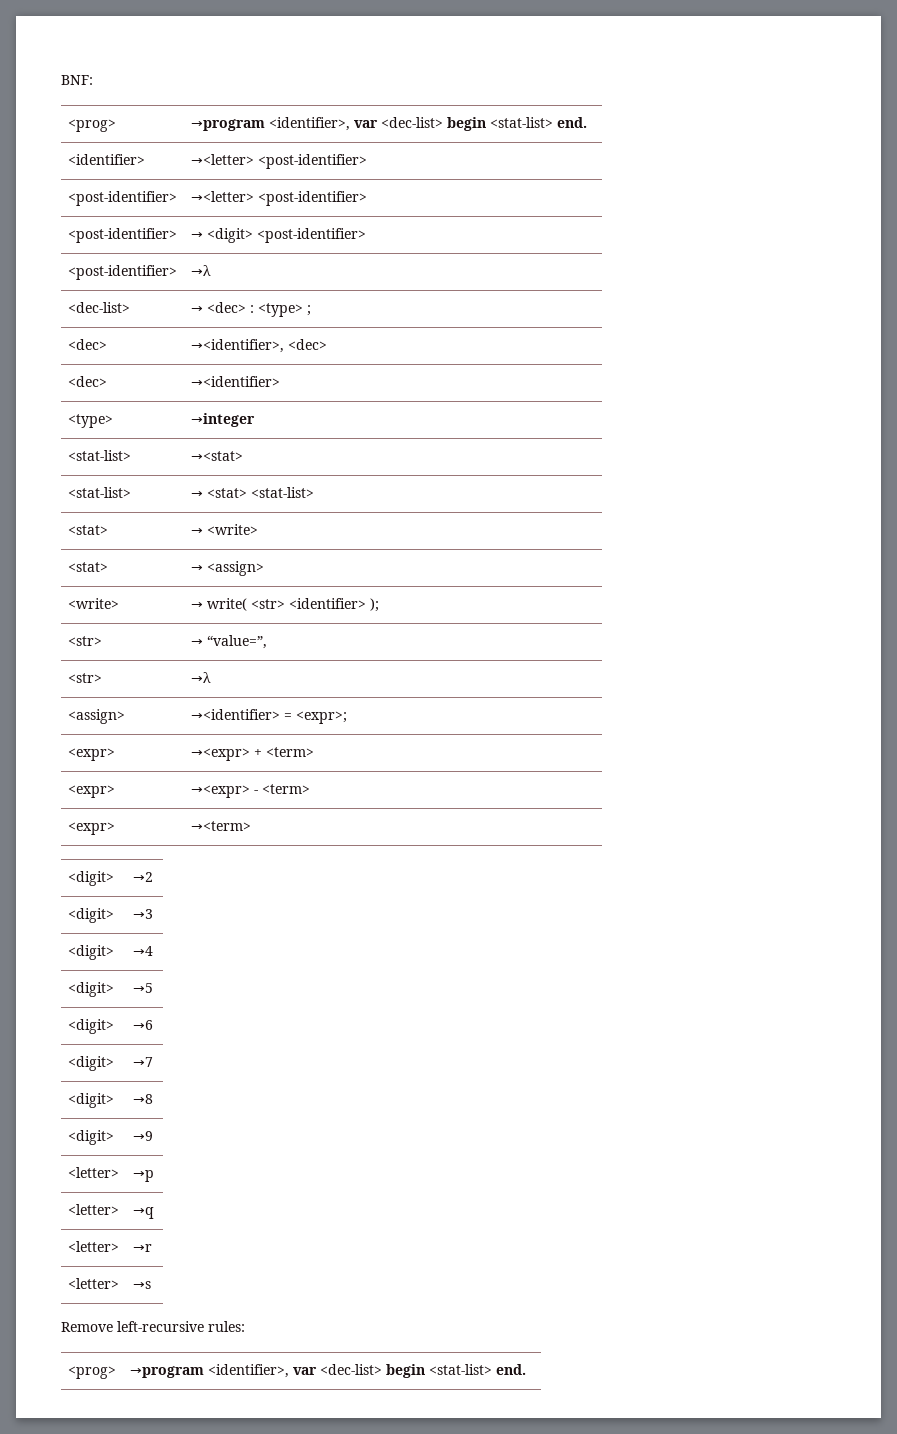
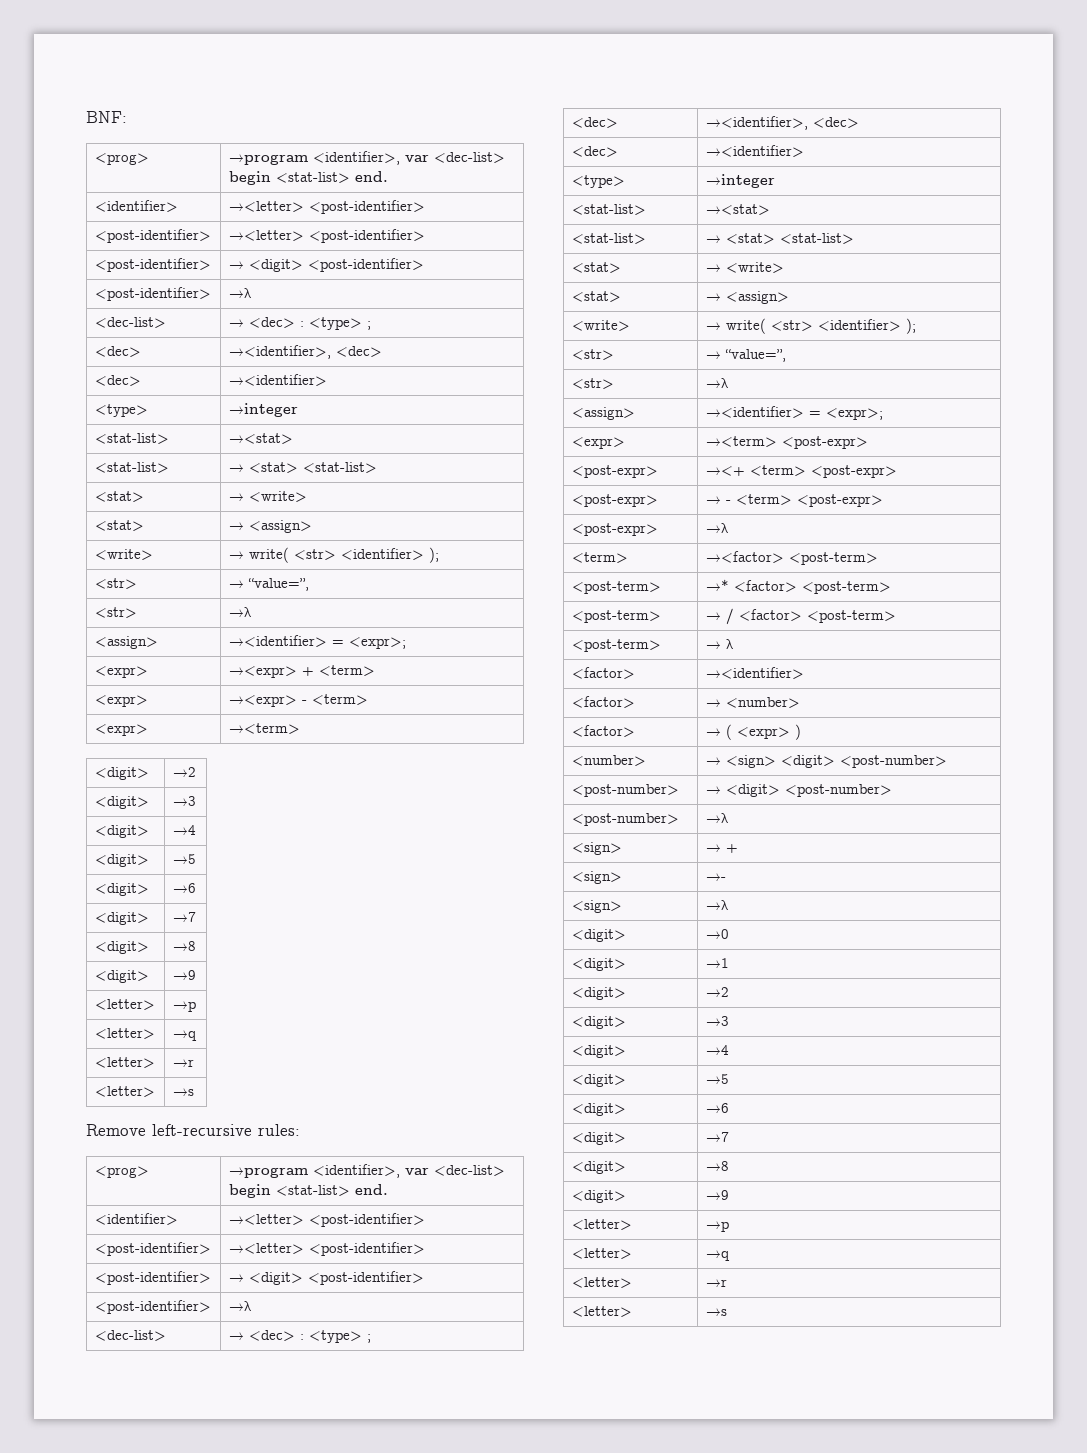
(526, 1369) none -> [94,1213,178,1225] [228,1213,425,1227] [94,1242,211,1256] [228,1242,425,1256] [94,1271,211,1285] [228,1271,424,1285] [94,1300,211,1314] [228,1301,252,1311] [94,1330,166,1341] [228,1330,371,1343] [571,117,618,128] [705,116,859,130] [571,146,618,157] [705,145,804,157] [571,175,625,188] [705,174,775,188] [571,204,646,215] [705,204,770,215] [571,233,646,244] [705,233,854,244] [571,262,621,273] [705,262,784,273] [571,291,621,302] [705,291,789,304] [571,320,630,331] [705,318,916,334] [571,349,614,360] [705,349,786,362] [571,378,614,389] [705,378,729,388] [571,407,635,420] [705,406,883,420] [571,437,625,449] [705,436,868,449] [571,465,658,478] [705,465,897,478] [571,494,658,507] [705,494,883,507] [571,523,658,536] [705,523,729,533] [571,552,628,563] [705,551,878,565] [571,581,661,594] [705,579,891,594] [571,610,661,623] [705,608,896,625] [571,639,661,652] [705,639,734,649] [571,667,635,679] [705,667,804,679] [571,696,635,708] [705,697,800,708] [571,725,635,737] [705,724,801,740] [571,755,646,766] [705,755,947,768] [571,784,679,797] [705,784,892,797] [571,813,679,826] [705,813,729,823] [571,842,622,855] [705,844,738,853] [571,871,622,884] [705,873,726,881] [571,900,622,913] [705,900,729,910] [571,929,626,942] [705,929,729,939] [571,958,626,971] [705,958,729,968] [571,987,626,1000] [705,987,729,997] [571,1016,626,1029] [705,1016,729,1026] [571,1045,626,1058] [705,1045,729,1055] [571,1074,626,1087] [705,1074,729,1084] [571,1103,626,1116] [705,1103,729,1113] [571,1132,626,1145] [705,1132,729,1142] [571,1161,626,1174] [705,1161,729,1171] [571,1190,626,1203] [705,1190,729,1200] [571,1219,632,1230] [705,1221,729,1232] [571,1248,632,1259] [705,1250,730,1261] [571,1277,632,1288] [705,1279,727,1287] [571,1306,632,1317] [705,1308,727,1316] // <identifier> | →<letter> <post-identifier> // <post-identifier> | →<letter> <post-identifier> // <post-identifier> | → <digit> <post-identifier> // <post-identifier> | →λ // <dec-list> | → <dec> : <type> ; // <dec> | →<identifier>, <dec> // <dec> | →<identifier> // <type> | →integer // <stat-list> | →<stat> // <stat-list> | → <stat> <stat-list> // <stat> | → <write> // <stat> | → <assign> // <write> | → write( <str> <identifier> ); // <str> | → “value=”, // <str> | →λ // <assign> | →<identifier> = <expr>; // <expr> | →<term> <post-expr> // <post-expr> | →<+ <term> <post-expr> // <post-expr> | → - <term> <post-expr> // <post-expr> | →λ // <term> | →<factor> <post-term> // <post-term> | →* <factor> <post-term> // <post-term> | → / <factor> <post-term> // <post-term> | → λ // <factor> | →<identifier> // <factor> | → <number> // <factor> | → ( <expr> ) // <number> | → <sign> <digit> <post-number> // <post-number> | → <digit> <post-number> // <post-number> | →λ // <sign> | → + // <sign> | →- // <sign> | →λ // <digit> | →0 // <digit> | →1 // <digit> | →2 // <digit> | →3 // <digit> | →4 // <digit> | →5 // <digit> | →6 // <digit> | →7 // <digit> | →8 // <digit> | →9 // <letter> | →p // <letter> | →q // <letter> | →r // <letter> | →s

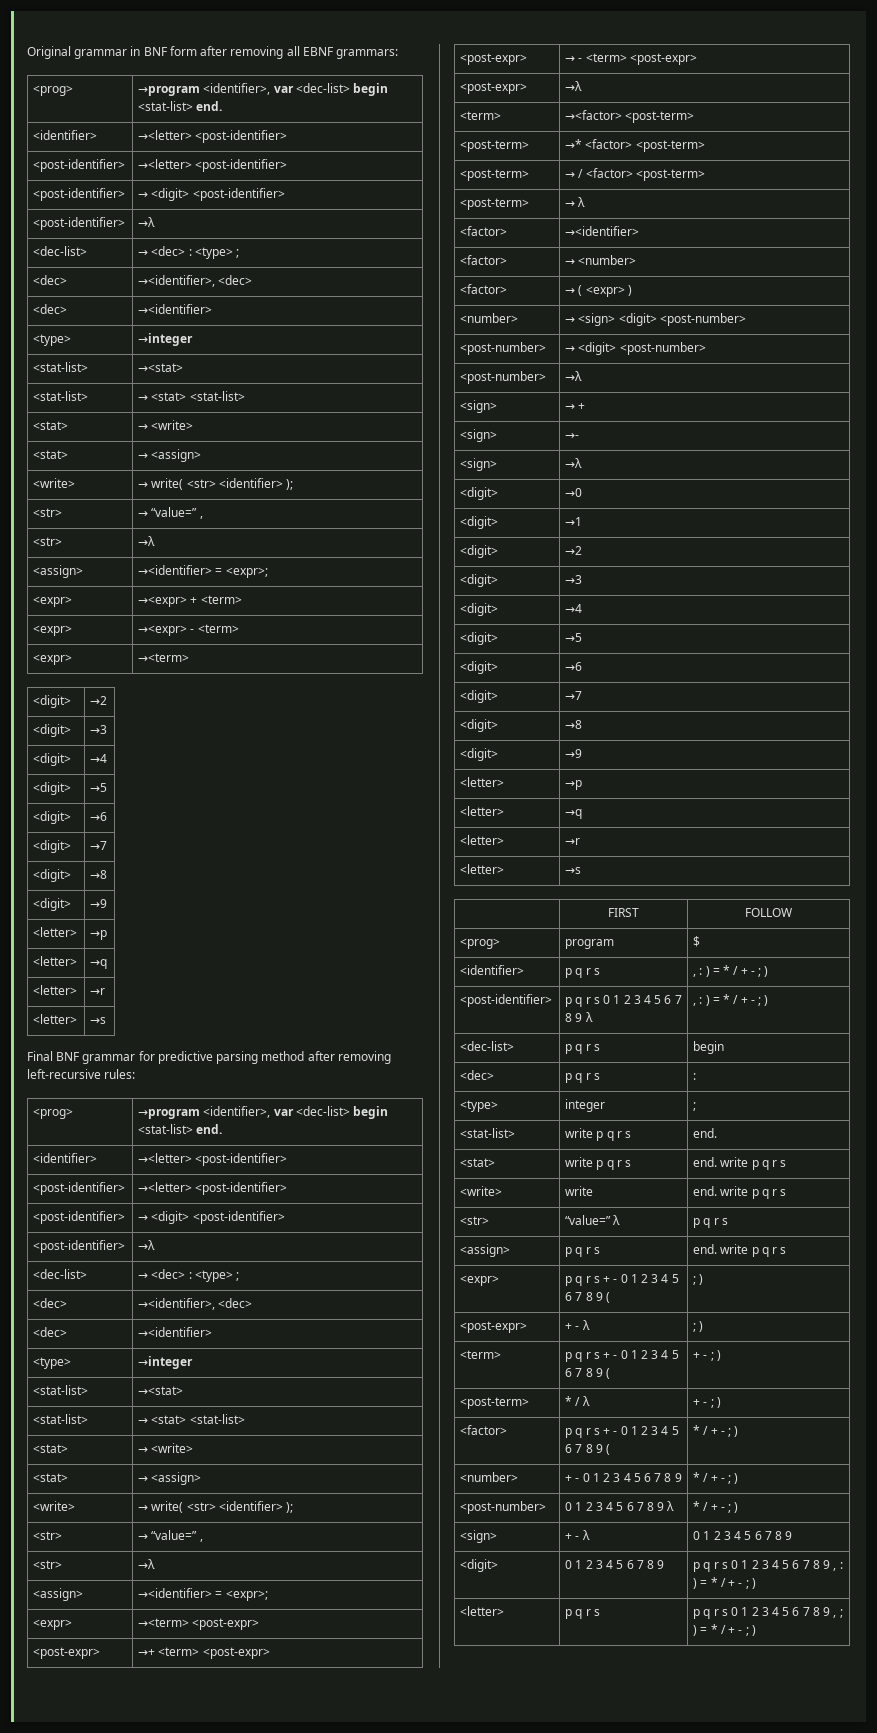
[86,111,127,123] BNF: -> [27,46,399,59] Original grammar in BNF form after removing all EBNF grammars:
[247,578,309,591] “value=”, -> [151,507,203,519] “value=” ,
[86,1124,146,1136] Remove -> [27,1051,391,1064] Final BNF grammar for predictive parsing method after removing
[724,349,786,362] “value=”, -> [151,1530,203,1542] “value=” ,
[705,466,745,476] →<+ -> [138,1649,156,1656] →+
(727, 1312) none -> [608,908,639,917] [745,908,792,917] [460,938,501,949] [565,939,615,949] [693,936,701,947] [460,965,525,975] [565,968,600,978] [693,965,769,977] [460,994,553,1007] [565,995,682,1007] [565,1012,593,1022] [693,994,769,1006] [460,1041,515,1051] [565,1044,600,1054] [693,1041,725,1054] [460,1070,495,1080] [565,1073,600,1083] [693,1073,697,1080] [460,1100,499,1112] [565,1099,606,1112] [693,1102,697,1111] [460,1128,516,1138] [565,1128,632,1141] [693,1128,718,1138] [460,1158,496,1167] [565,1157,632,1170] [693,1157,787,1170] [460,1186,503,1196] [565,1186,594,1196] [693,1186,787,1199] [460,1216,490,1225] [565,1215,621,1225] [693,1218,728,1228] [460,1244,511,1257] [565,1247,600,1257] [693,1244,787,1257] [460,1275,500,1286] [565,1274,679,1286] [565,1292,611,1303] [693,1274,704,1285] [460,1321,528,1333] [565,1320,590,1330] [693,1321,704,1332] [460,1350,502,1359] [565,1350,679,1362] [565,1368,611,1379] [693,1350,721,1361] [460,1397,530,1409] [565,1396,590,1406] [693,1397,721,1408] [460,1425,508,1435] [565,1426,679,1438] [565,1444,611,1455] [693,1425,739,1437] [460,1472,519,1482] [565,1473,682,1482] [693,1472,739,1484] [460,1501,547,1514] [565,1501,675,1511] [693,1501,739,1513] [460,1530,498,1543] [565,1530,590,1540] [693,1531,793,1540] [460,1559,499,1572] [565,1560,665,1569] [693,1560,843,1572] [693,1577,756,1589] [460,1606,505,1616] [565,1609,600,1619] [693,1607,843,1619] [693,1624,756,1636] // | FIRST | FOLLOW // <prog> | program | $ // <identifier> | p q r s | , : ) = * / + - ; ) // <post-identifier> | p q r s 0 1 2 3 4 5 6 7 8 9 λ | , : ) = * / + - ; ) // <dec-list> | p q r s | begin // <dec> | p q r s | : // <type> | integer | ; // <stat-list> | write p q r s | end. // <stat> | write p q r s | end. write p q r s // <write> | write | end. write p q r s // <str> | “value=” λ | p q r s // <assign> | p q r s | end. write p q r s // <expr> | p q r s + - 0 1 2 3 4 5 6 7 8 9 ( | ; ) // <post-expr> | + - λ | ; ) // <term> | p q r s + - 0 1 2 3 4 5 6 7 8 9 ( | + - ; ) // <post-term> | * / λ | + - ; ) // <factor> | p q r s + - 0 1 2 3 4 5 6 7 8 9 ( | * / + - ; ) // <number> | + - 0 1 2 3 4 5 6 7 8 9 | * / + - ; ) // <post-number> | 0 1 2 3 4 5 6 7 8 9 λ | * / + - ; ) // <sign> | + - λ | 0 1 2 3 4 5 6 7 8 9 // <digit> | 0 1 2 3 4 5 6 7 8 9 | p q r s 0 1 2 3 4 5 6 7 8 9 , : ) = * / + - ; ) // <letter> | p q r s | p q r s 0 1 2 3 4 5 6 7 8 9 , ; ) = * / + - ; )

